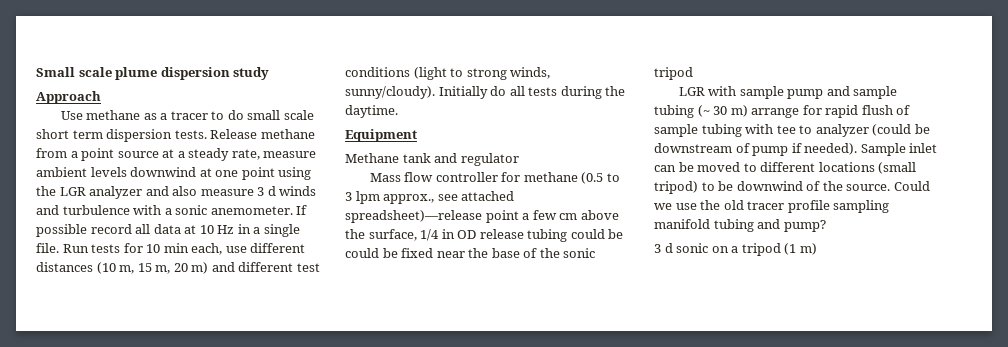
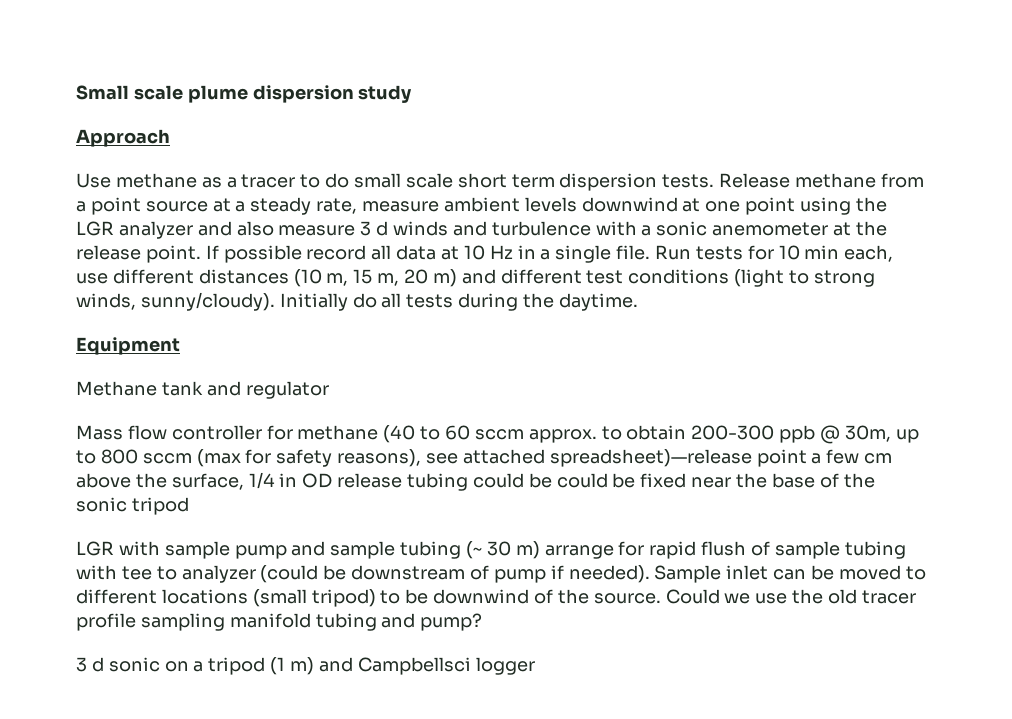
[210,206,293,215] anemometer. -> [712,221,887,236] [76,245,201,263] anemometer at the release point.
[581,172,620,184] [345,191,435,204] (0.5 to 3 lpm approx., -> [383,425,919,444] [76,449,422,467] (40 to 60 sccm approx. to obtain 200-300 ppb @ 30m, up to 800 sccm (max for safety reasons),
(817, 249) none -> [318,657,535,675] and Campbellsci logger

